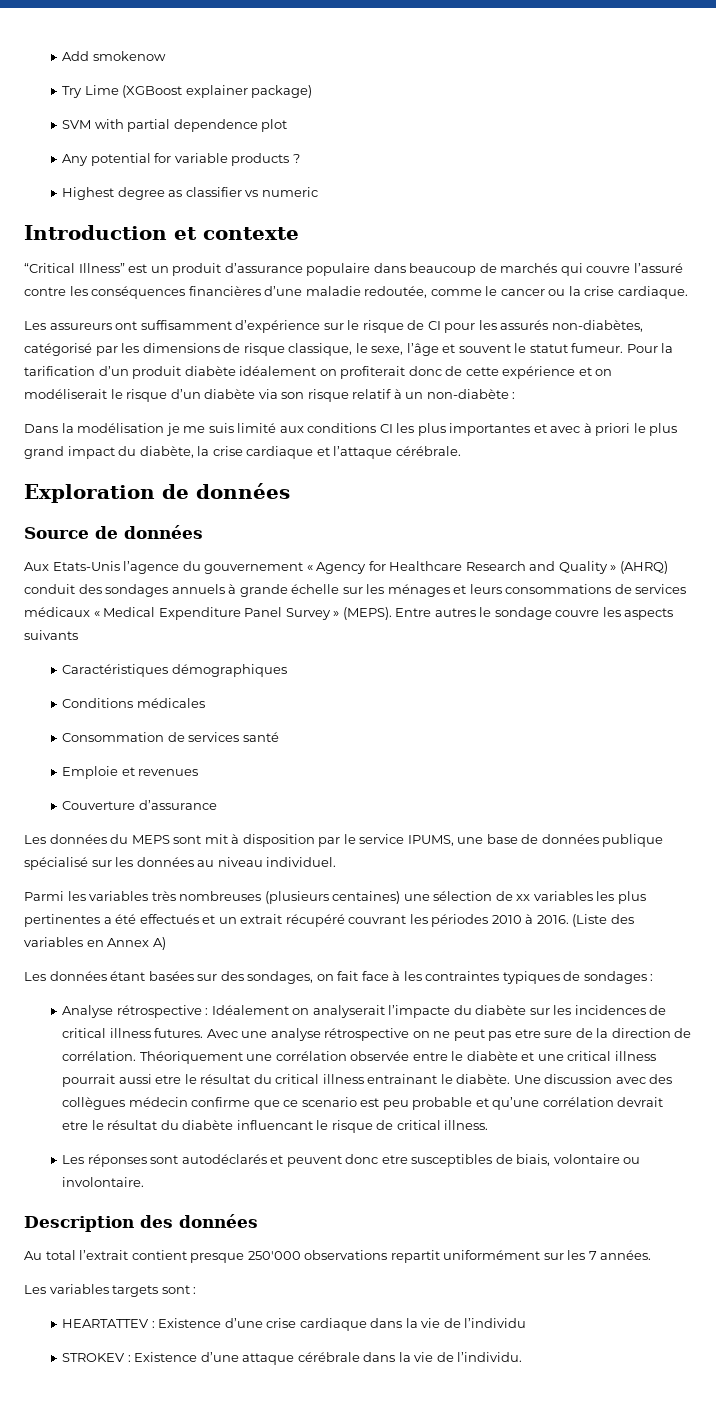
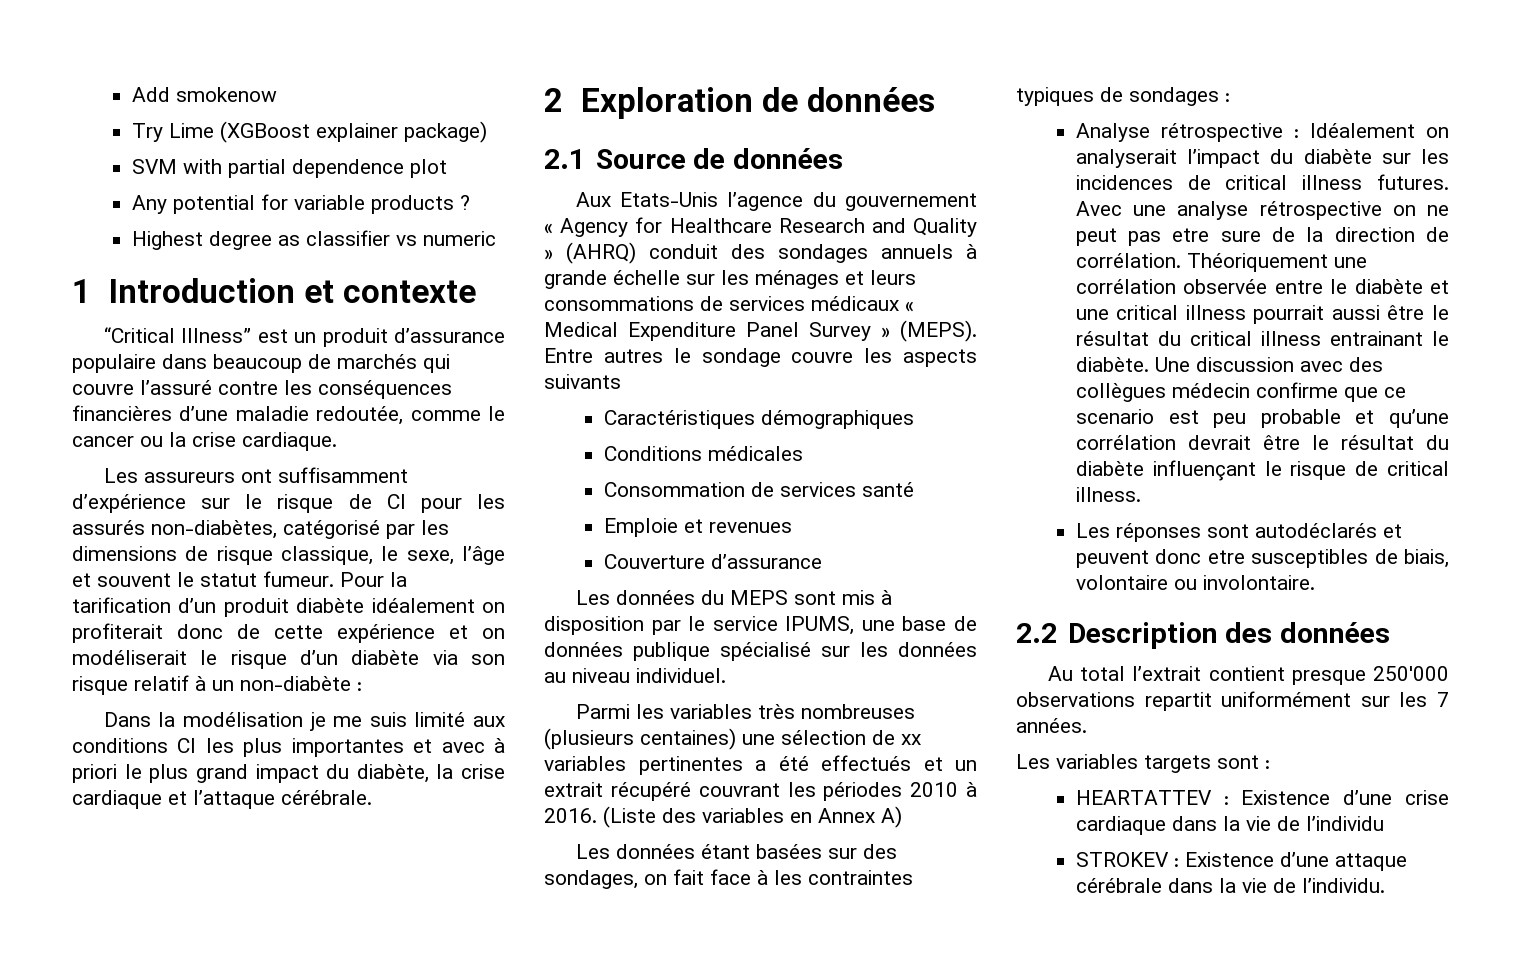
(318, 192) none -> [72,279,91,303] 1
(461, 451) none -> [544,88,563,112] 2
(290, 491) none -> [544,149,585,169] 2.1
[204,834,228,844] mit -> [841,590,875,605] mis
[596,891,646,904] les plus -> (626, 763) none
[388,1005,451,1018] l’impacte -> [1187,149,1261,168] l’impact
[155,1075,182,1084] etre -> [1387,305,1425,320] être
[62,1121,89,1130] etre -> [1262,435,1300,450] être
[236,1120,313,1130] influencant -> [1152,460,1256,481] influençant
(145, 1182) none -> [1016,623,1057,643] 2.2

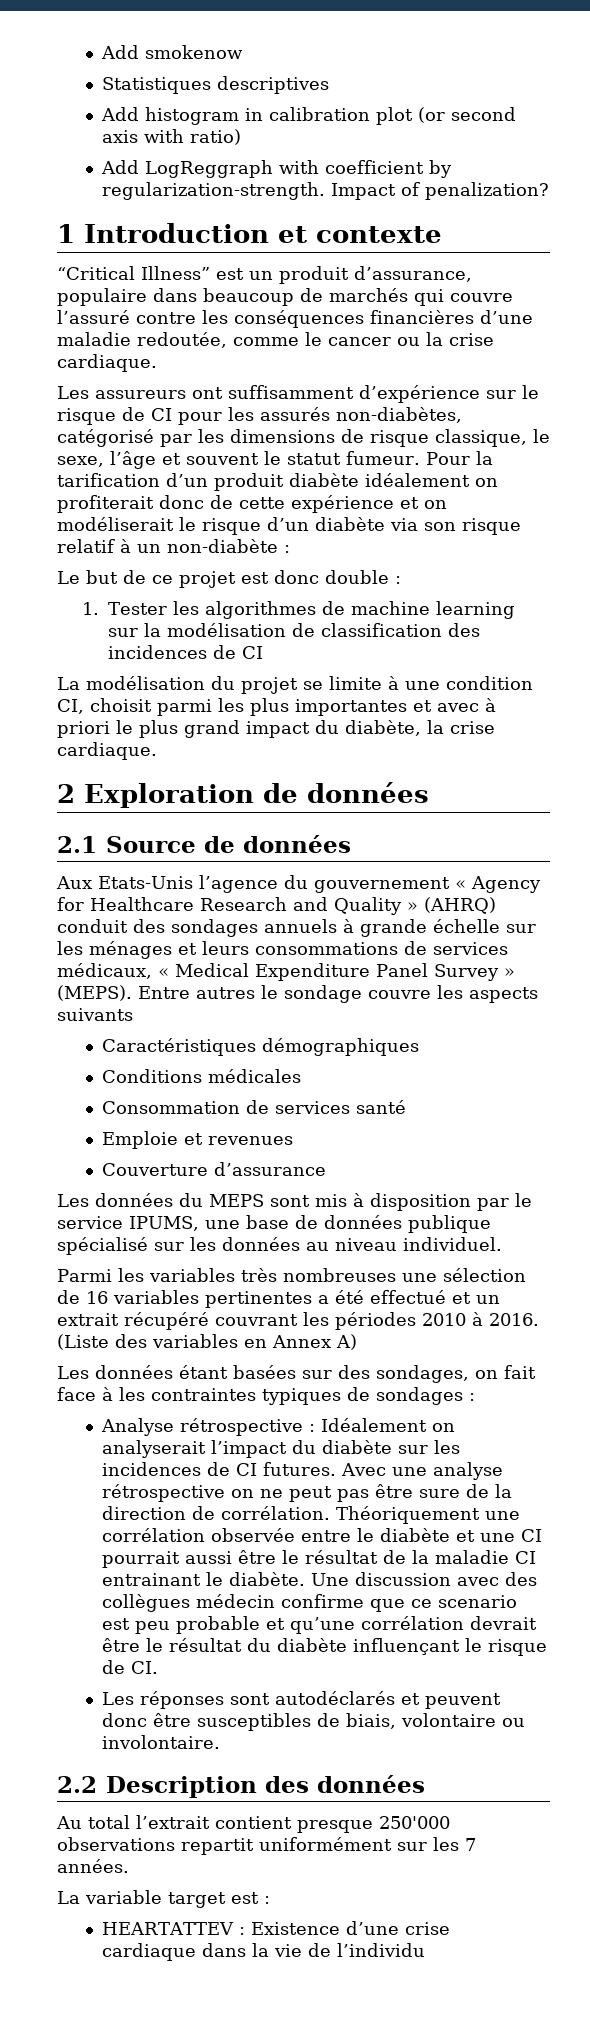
[131,121,487,143] [131,159,447,178] [131,194,470,214] [131,230,496,250] Try Lime (XGBoost explainer package) // SVM with partial dependence plot // Any potential for variable products ? // Highest degree as classifier vs numeric -> [102,76,330,94] [101,107,517,125] [102,129,242,145] [101,160,453,178] [102,182,550,200] Statistiques descriptives // Add histogram in calibration plot (or second axis with ratio) // Add LogReggraph with coefficient by regularization-strength. Impact of penalization?
[393,328,505,343] d’assurance -> [354,266,472,282] d’assurance,
[103,712,506,731] [72,738,197,753] Dans la modélisation je me suis limité aux conditions CI -> [57,570,401,588] [82,601,516,619] [108,623,481,637] [108,645,264,659] [57,676,533,694] [57,698,212,716] Le but de ce projet est donc double : // 1. Tester les algorithmes de machine learning sur la modélisation de classification des incidences de CI // La modélisation du projet se limite à une condition CI, choisit parmi
[72,790,372,809] cardiaque et l’attaque cérébrale. -> [57,742,157,760] cardiaque.
[811,296,899,311] médicaux -> [57,963,152,979] médicaux,
[544,728,736,750] (plusieurs centaines) -> (396, 1275) none
[901,734,921,745] xx -> [86,1291,108,1304] 16
[821,755,911,771] effectués -> [370,1290,446,1304] effectué
[1225,175,1363,190] critical illness -> [236,1463,258,1476] CI
[1172,228,1210,242] etre -> [375,1484,414,1498] être
[1116,305,1246,320] critical illness -> [521,1529,543,1542] CI
[1157,331,1321,346] du critical illness -> [383,1550,537,1564] de la maladie CI
[1387,461,1449,476] [1075,487,1141,502] critical illness. -> [131,1661,159,1674] CI.
[1207,550,1245,564] etre -> [153,1713,192,1727] être
[1016,754,1259,773] Les variables targets sont -> [57,1890,259,1908] La variable target est
[1075,852,1407,871] [1075,878,1385,893] // STROKEV : Existence d’une attaque cérébrale dans la vie de l’individu. -> (426, 1950) none

